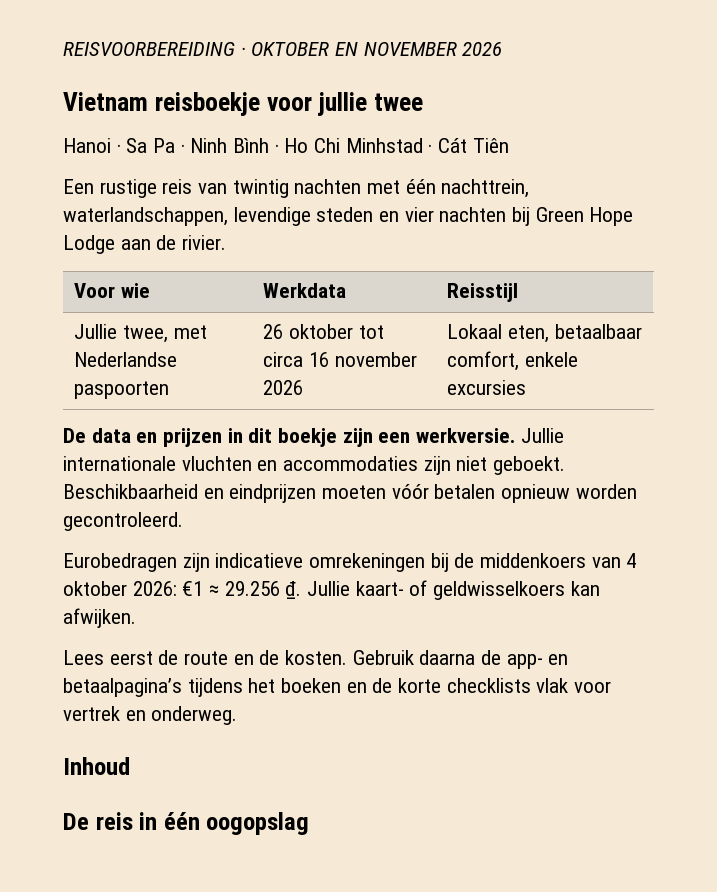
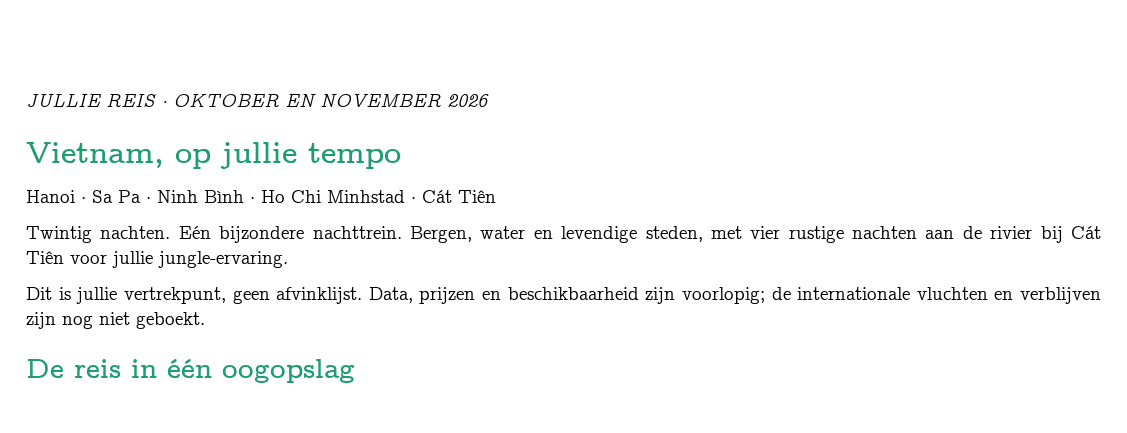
[63,42,235,56] REISVOORBEREIDING -> [26,93,156,107] JULLIE REIS
[63,92,423,116] Vietnam reisboekje voor jullie twee -> [26,142,401,169] Vietnam, op jullie tempo
[63,179,530,198] [63,207,634,226] [63,235,227,254] [74,283,150,298] [263,283,347,298] [447,283,519,302] [74,324,207,343] [74,352,178,367] [74,381,170,399] [263,324,384,339] [263,352,417,367] [263,380,304,395] [447,324,642,343] [447,351,578,371] [447,380,527,395] [63,428,564,447] [63,456,566,475] [63,484,637,503] [63,512,183,531] [63,553,637,572] [63,580,600,600] [63,608,136,628] [63,650,569,669] [63,678,612,697] [63,706,238,725] [63,757,130,775] Een rustige reis van twintig nachten met één nachttrein, waterlandschappen, levendige steden en vier nachten bij Green Hope Lodge aan de rivier. // Voor wie | Werkdata | Reisstijl // Jullie twee, met Nederlandse paspoorten | 26 oktober tot circa 16 november 2026 | Lokaal eten, betaalbaar comfort, enkele excursies // De data en prijzen in dit boekje zijn een werkversie. Jullie internationale vluchten en accommodaties zijn niet geboekt. Beschikbaarheid en eindprijzen moeten vóór betalen opnieuw worden gecontroleerd. // Eurobedragen zijn indicatieve omrekeningen bij de middenkoers van 4 oktober 2026: €1 ≈ 29.256 ₫. Jullie kaart- of geldwisselkoers kan afwijken. // Lees eerst de route en de kosten. Gebruik daarna de app- en betaalpagina’s tijdens het boeken en de korte checklists vlak voor vertrek en onderweg. // Inhoud -> [26,226,1102,243] [26,251,288,268] [26,287,1101,304] [26,312,205,329] Twintig nachten. Eén bijzondere nachttrein. Bergen, water en levendige steden, met vier rustige nachten aan de rivier bij Cát Tiên voor jullie jungle-ervaring. // Dit is jullie vertrekpunt, geen afvinklijst. Data, prijzen en beschikbaarheid zijn voorlopig; de internationale vluchten en verblijven zijn nog niet geboekt.

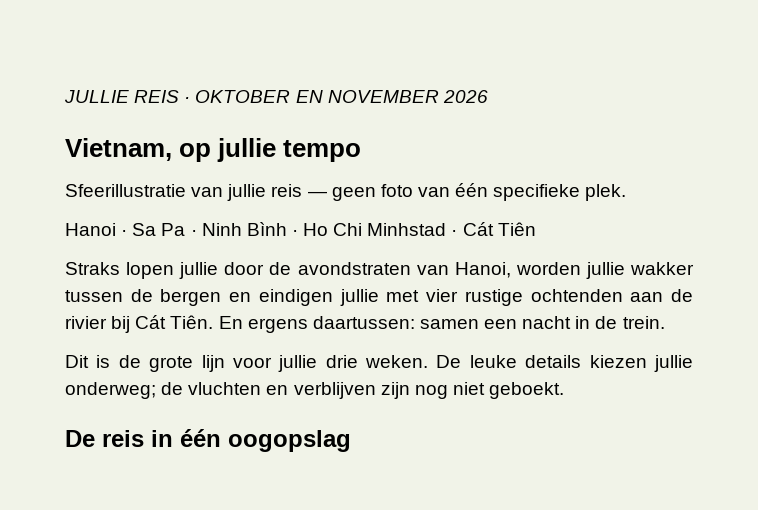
(401, 156) none -> [65,183,627,201] // Sfeerillustratie van jullie reis — geen foto van één specifieke plek.
[26,226,703,243] Twintig nachten. Eén bijzondere nachttrein. Bergen, water en levendige steden, -> [65,262,695,279] [65,289,379,306] Straks lopen jullie door de avondstraten van Hanoi, worden jullie wakker tussen de bergen en eindigen jullie
[852,226,918,239] nachten -> [530,289,623,302] ochtenden
[26,251,288,268] [26,287,911,304] Tiên voor jullie jungle-ervaring. // Dit is jullie vertrekpunt, geen afvinklijst. Data, prijzen en beschikbaarheid zijn voorlopig; de internationale -> [170,315,665,333] [65,355,693,372] [65,382,184,399] Tiên. En ergens daartussen: samen een nacht in de trein. // Dit is de grote lijn voor jullie drie weken. De leuke details kiezen jullie onderweg; de

